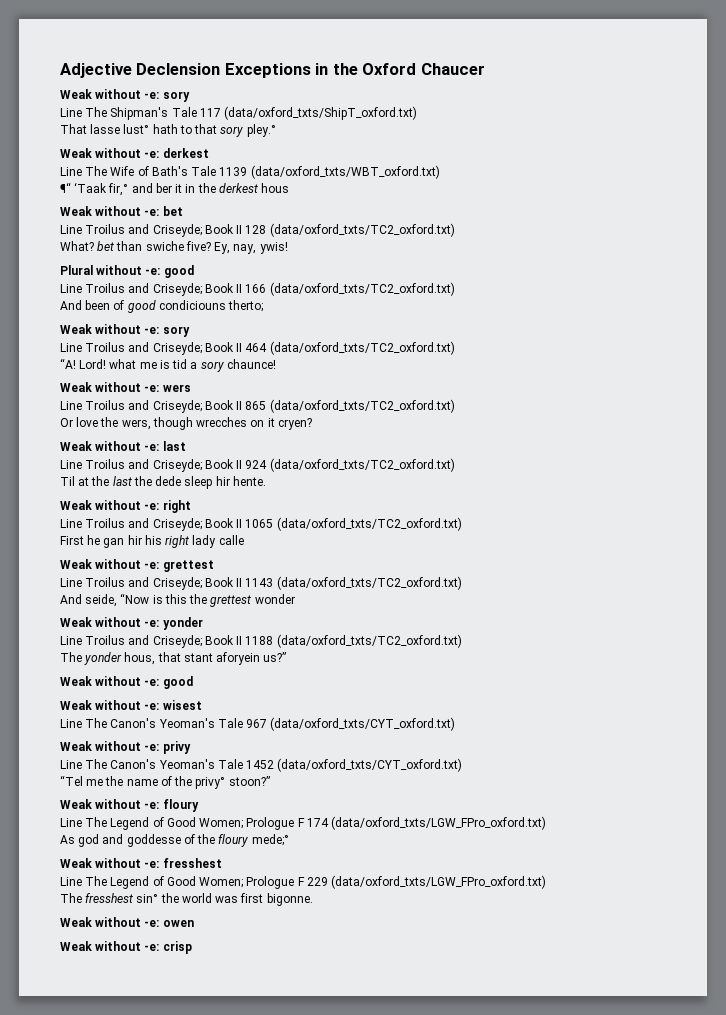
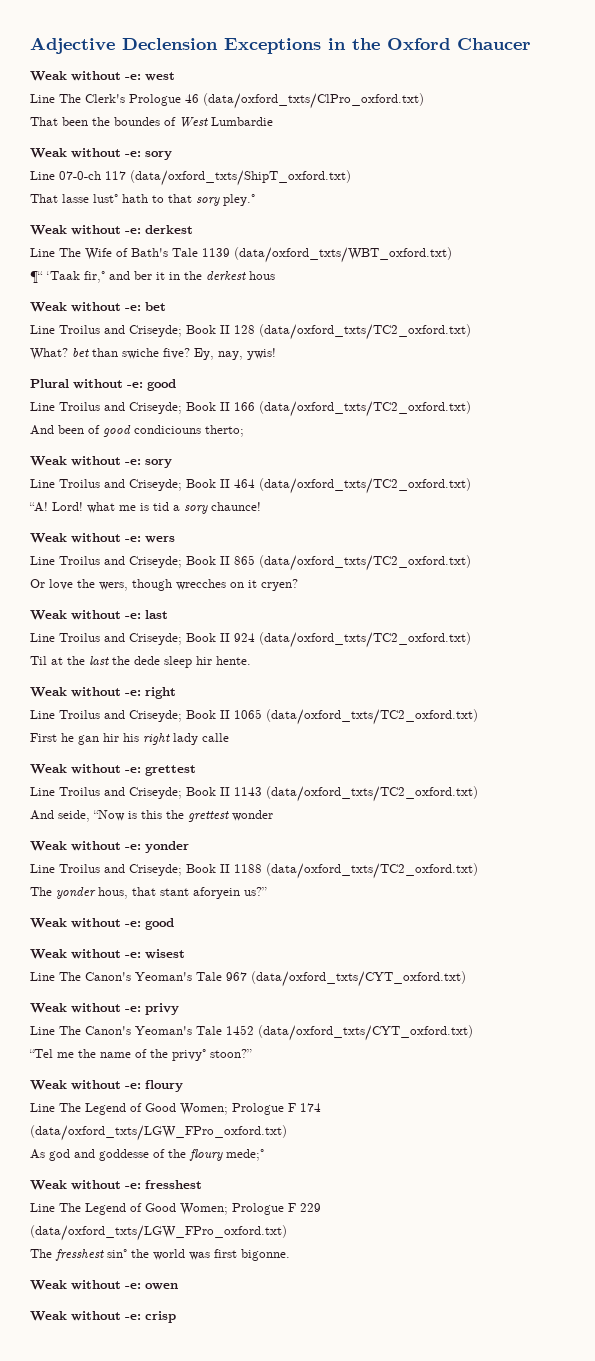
[60,89,190,102] [60,107,197,120] // Weak without -e: sory // Line The Shipman's Tale -> [30,71,175,81] [30,93,424,109] [30,117,273,128] [30,148,172,160] [30,171,101,180] // Weak without -e: west // Line The Clerk's Prologue 46 (data/oxford_txts/ClPro_oxford.txt) // That been the boundes of West Lumbardie // Weak without -e: sory // Line 07-0-ch

